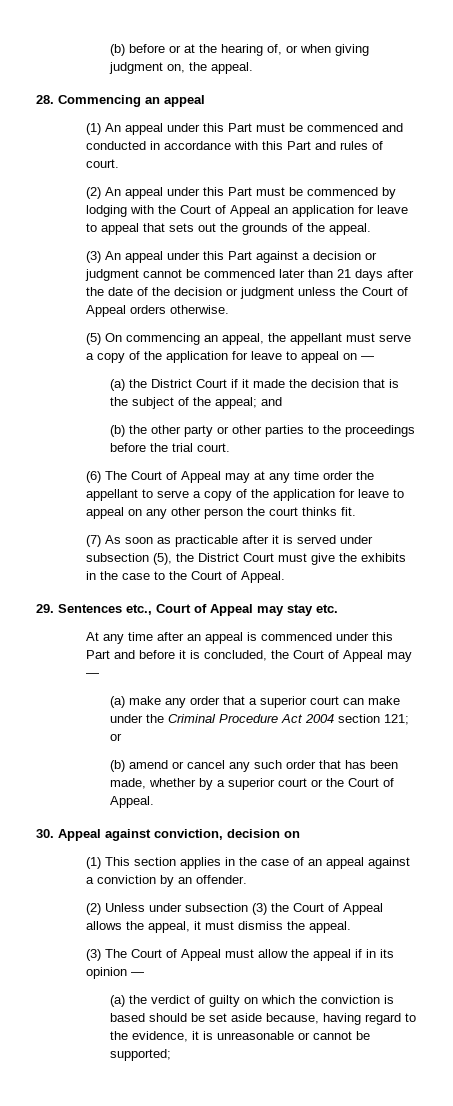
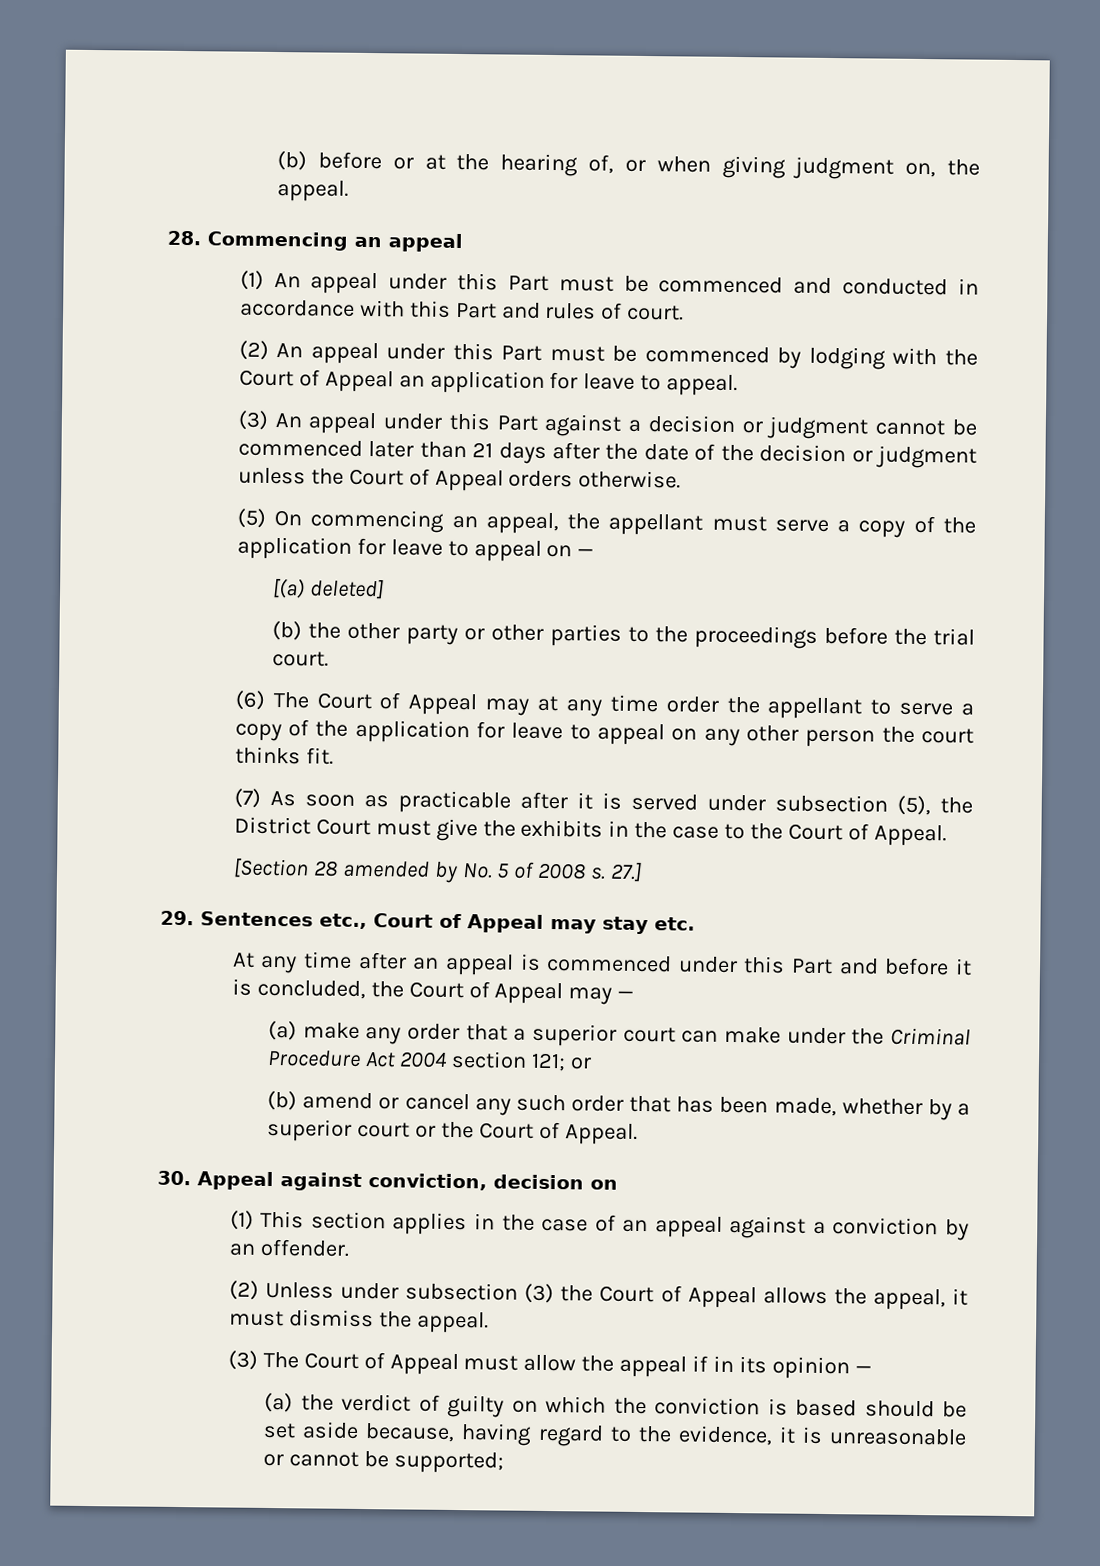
[100,223,325,235] appeal that sets out the grounds of the -> (662, 382) none
[110,379,400,391] [110,397,283,409] (a) the District Court if it made the decision that is the subject of the appeal; and -> [272,577,385,600] [(a) deleted]
(285, 577) none -> [232,857,643,884] // [Section 28 amended by No. 5 of 2008 s. 27.]

